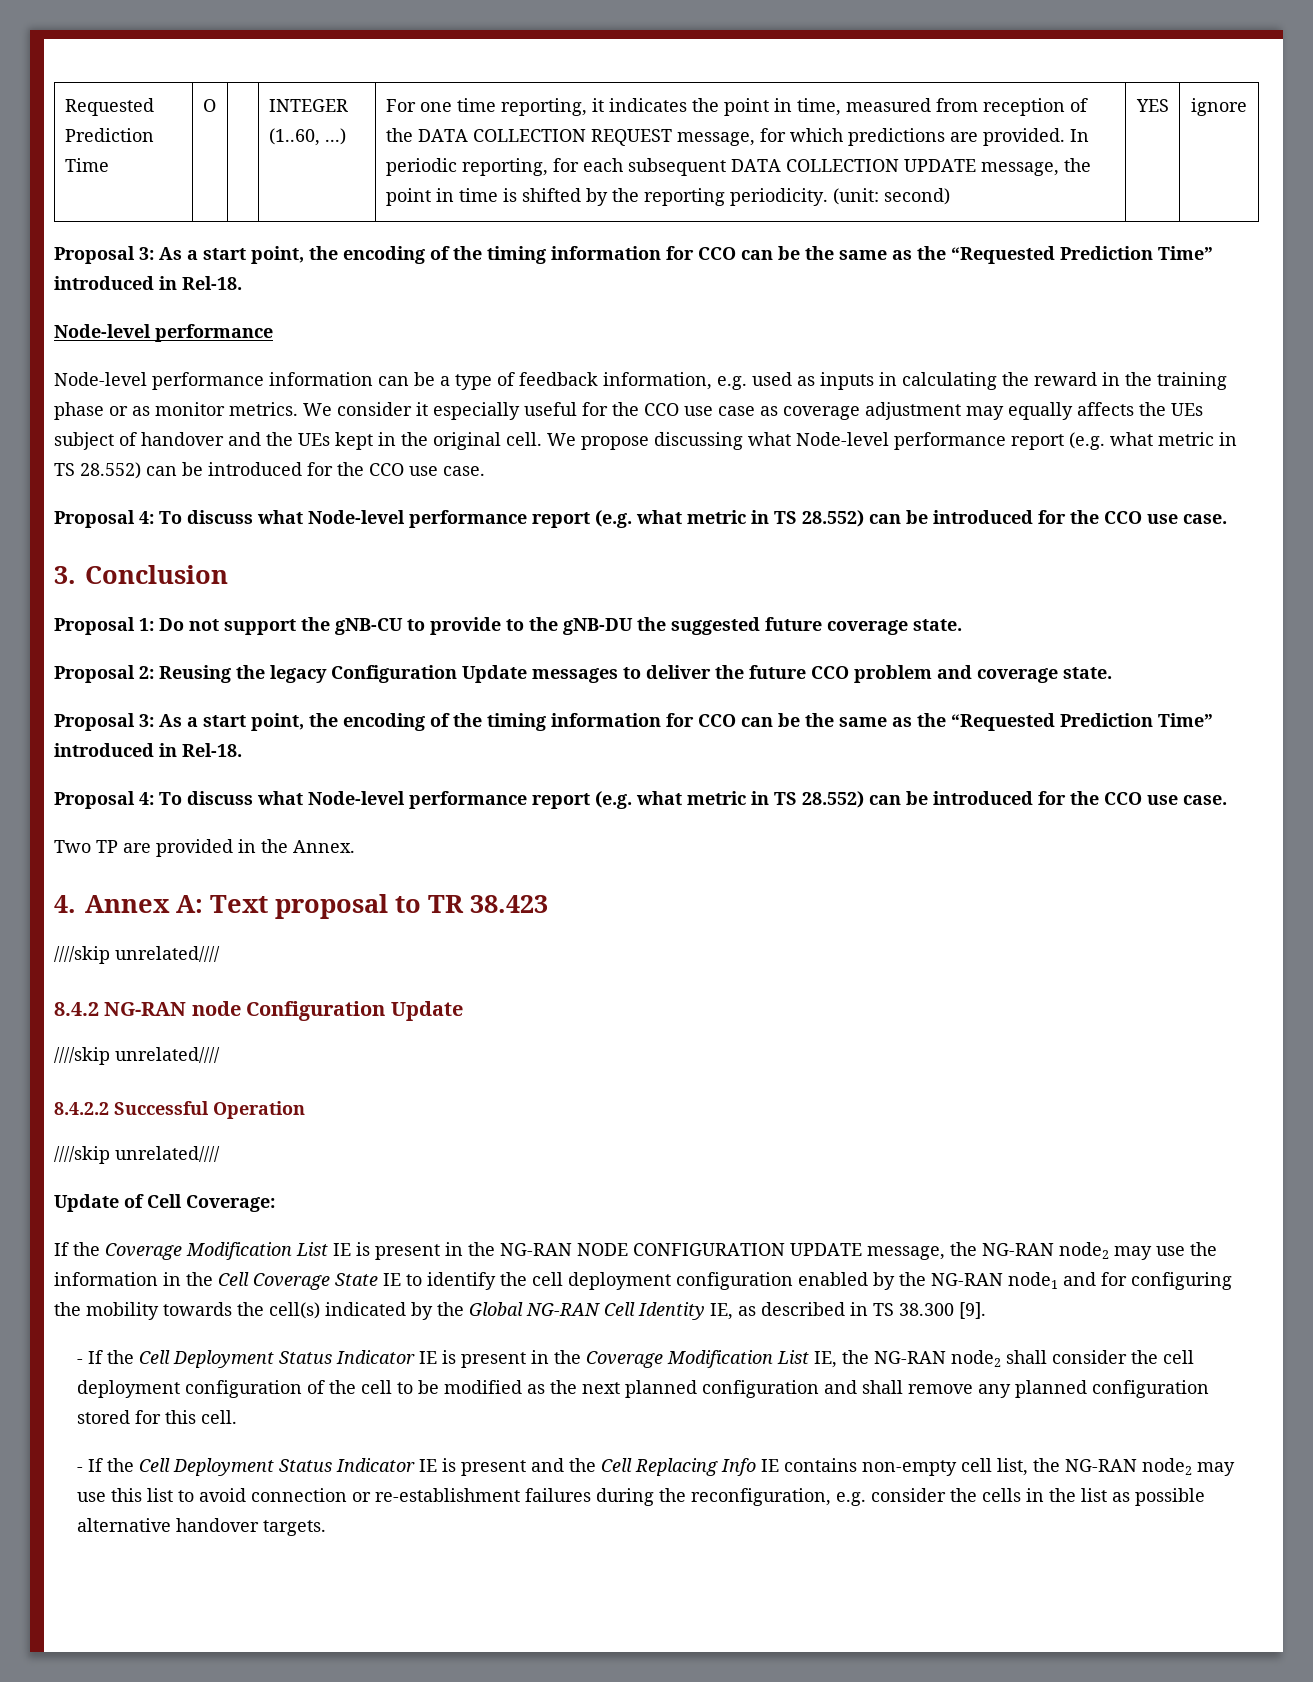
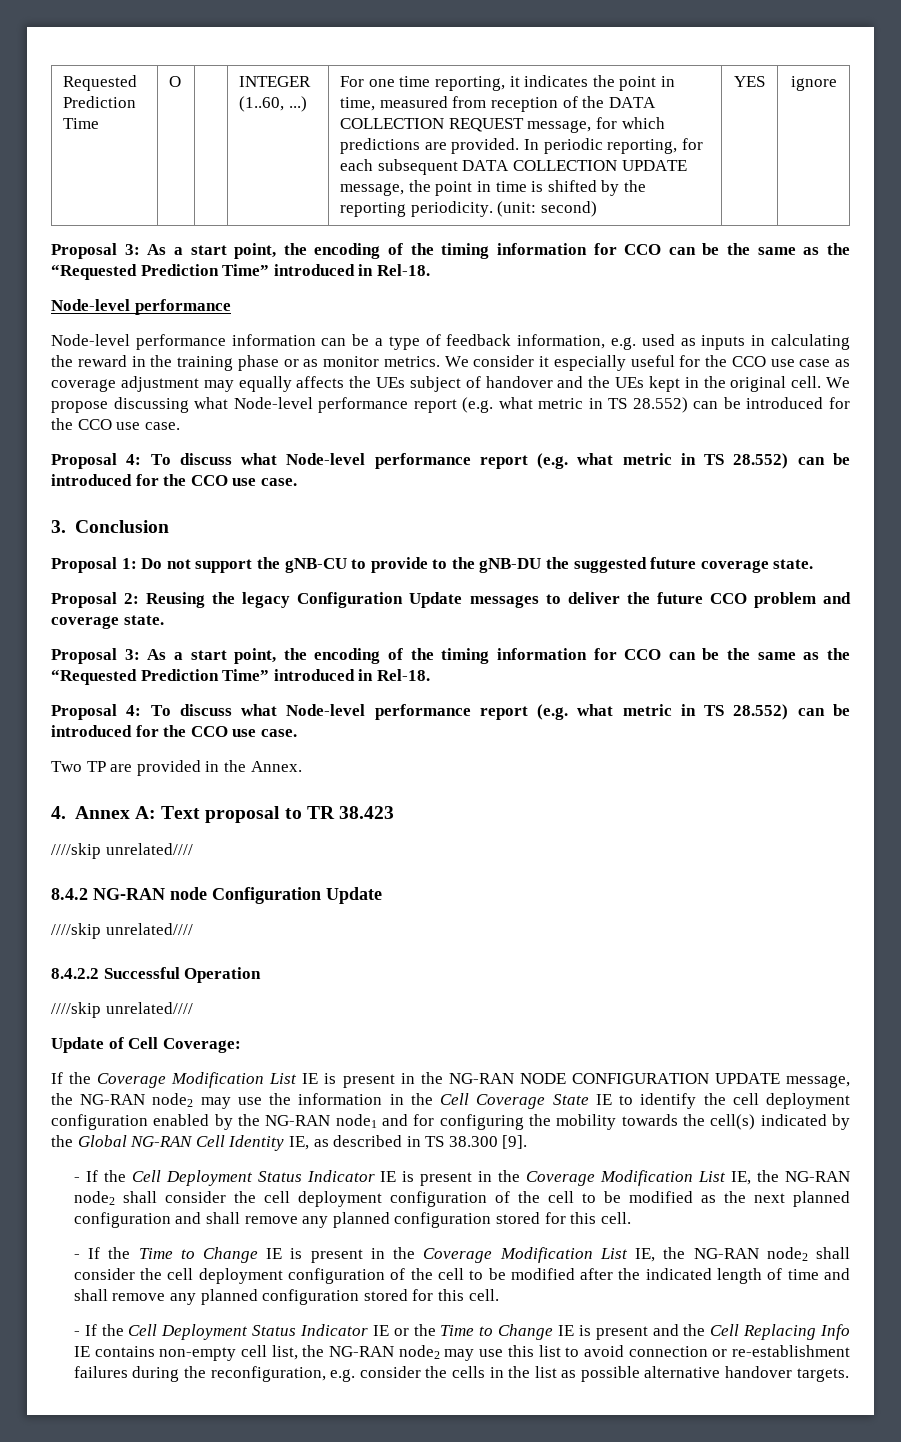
[77,1458,438,1476] // - If the Cell Deployment Status Indicator IE -> [73,1247,850,1263] [73,1268,851,1284] [73,1289,499,1305] [73,1324,574,1340] // - If the Time to Change IE is present in the Coverage Modification List IE, the NG-RAN node2 shall consider the cell deployment configuration of the cell to be modified after the indicated length of time and shall remove any planned configuration stored for this cell. // - If the Cell Deployment Status Indicator IE or the Time to Change IE

